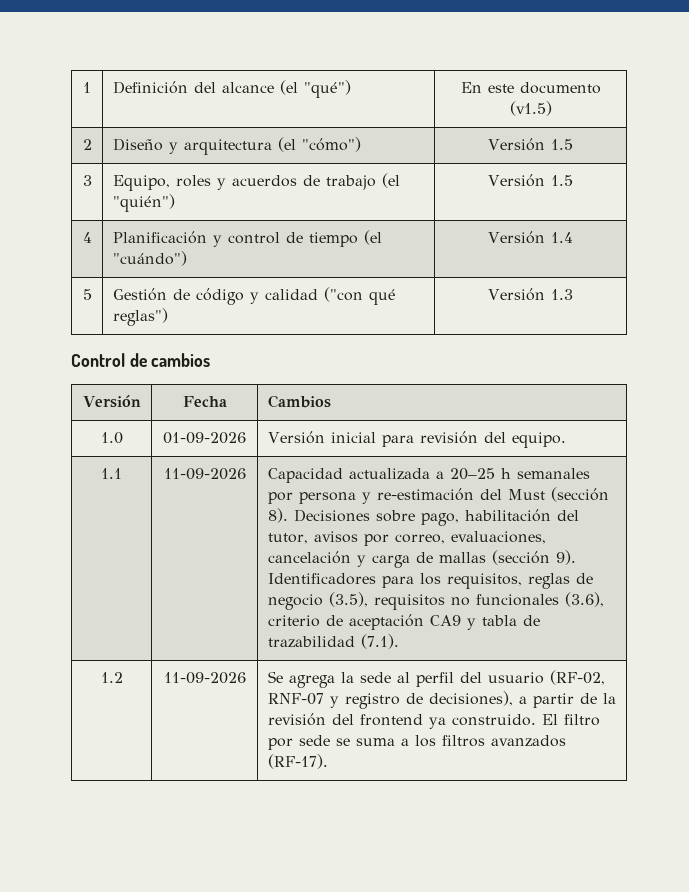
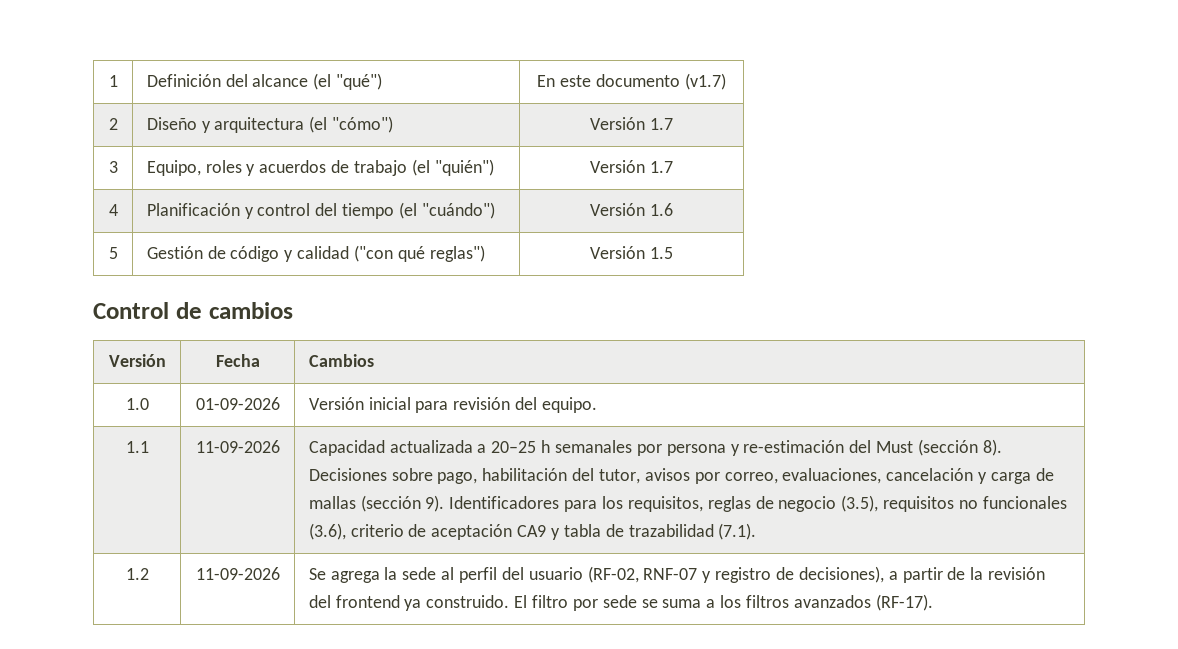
[509,101,552,116] (v1.5) -> [684,73,726,90] (v1.7)
[550,139,573,150] 1.5 -> [649,118,673,130] 1.7
[550,175,573,186] 1.5 -> [649,161,673,173] 1.7
[285,232,303,243] de -> [315,203,338,216] del
[550,232,573,243] 1.4 -> [649,203,673,216] 1.6
[550,289,573,300] 1.3 -> [649,247,673,259] 1.5

